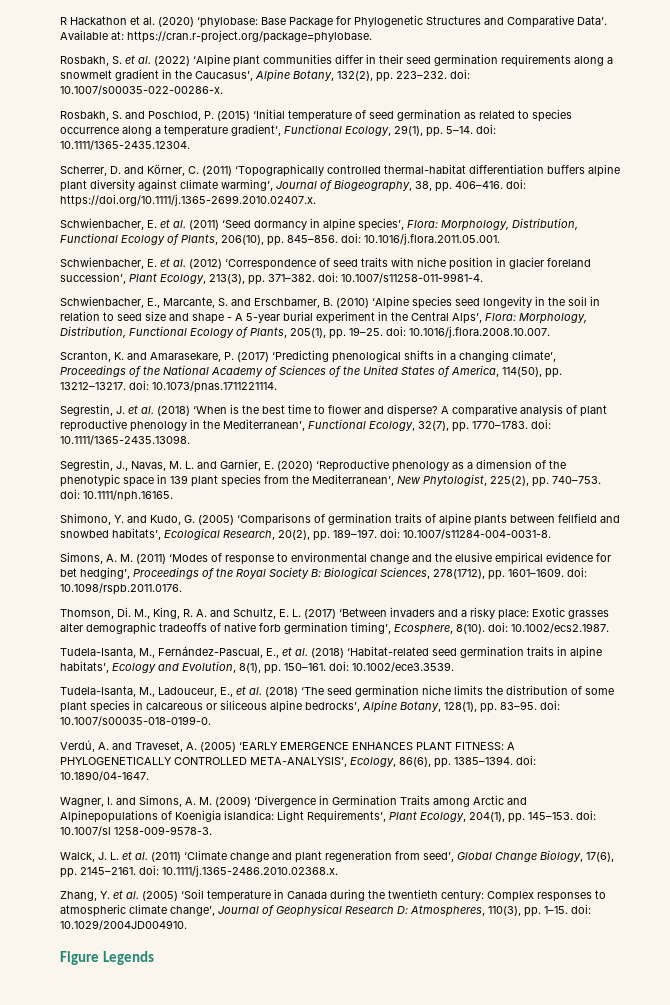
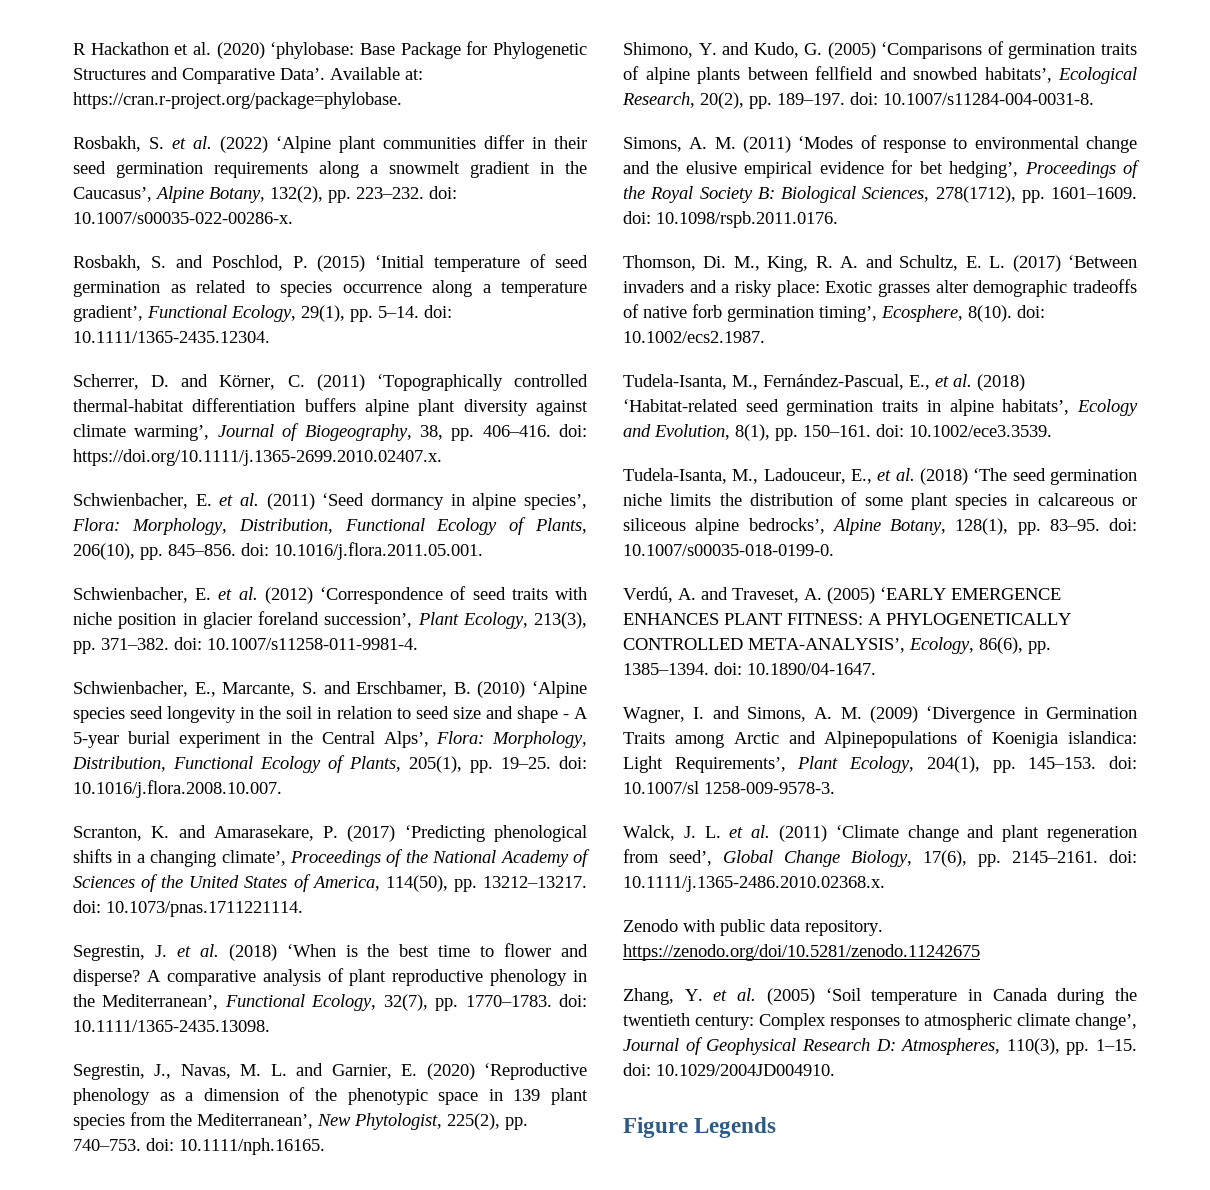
(338, 871) none -> [623,919,883,936] [623,944,980,961] // Zenodo with public data repository. https://zenodo.org/doi/10.5281/zenodo.11242675

